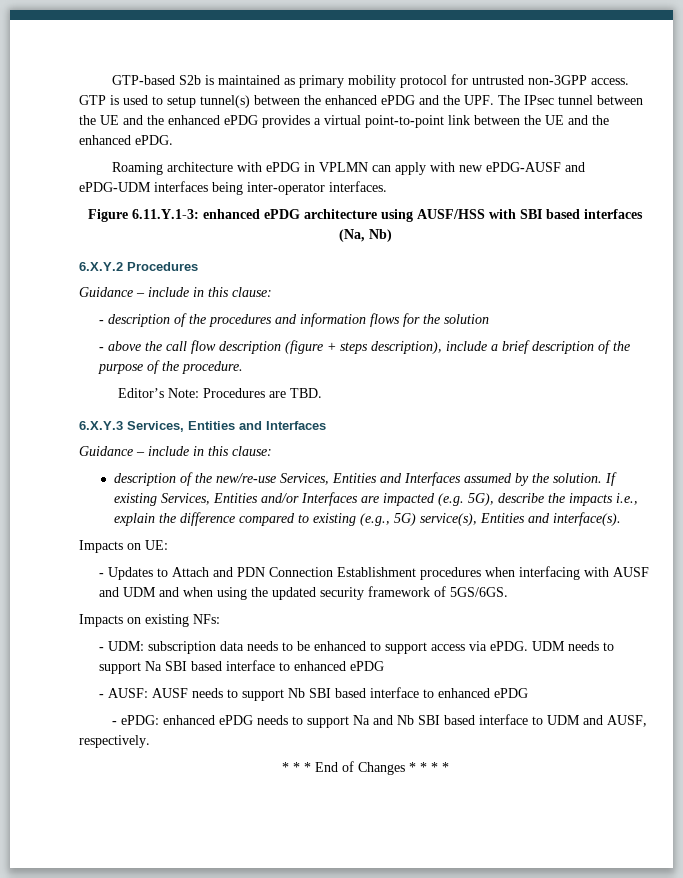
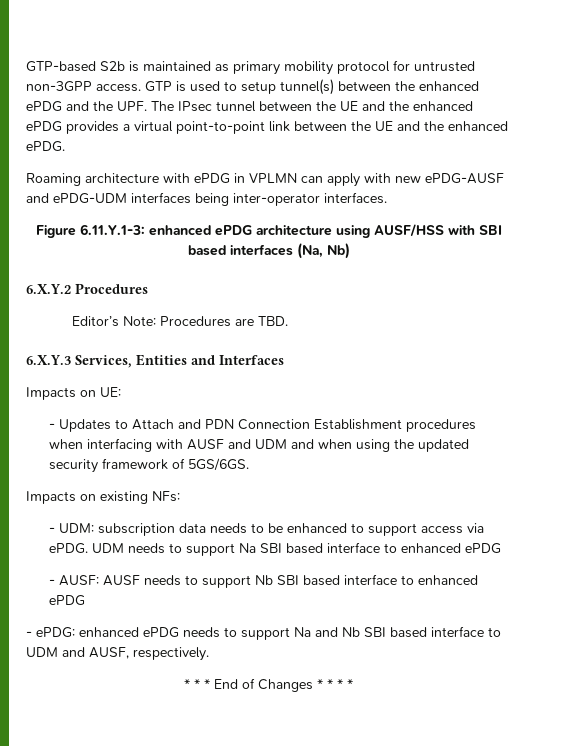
[79,287,272,297] [98,313,489,327] [98,340,630,354] [97,360,243,374] // Guidance – include in this clause: // - description of the procedures and information flows for the solution // - above the call flow description (figure + steps description), include a brief description of the purpose of the procedure. -> (148, 288) none
[79,446,272,456] [114,472,618,486] [114,492,639,506] [114,512,622,526] // Guidance – include in this clause: // description of the new/re-use Services, Entities and Interfaces assumed by the solution. If existing Services, Entities and/or Interfaces are impacted (e.g. 5G), describe the impacts i.e., explain the difference compared to existing (e.g., 5G) service(s), Entities and interface(s). -> (284, 360) none

